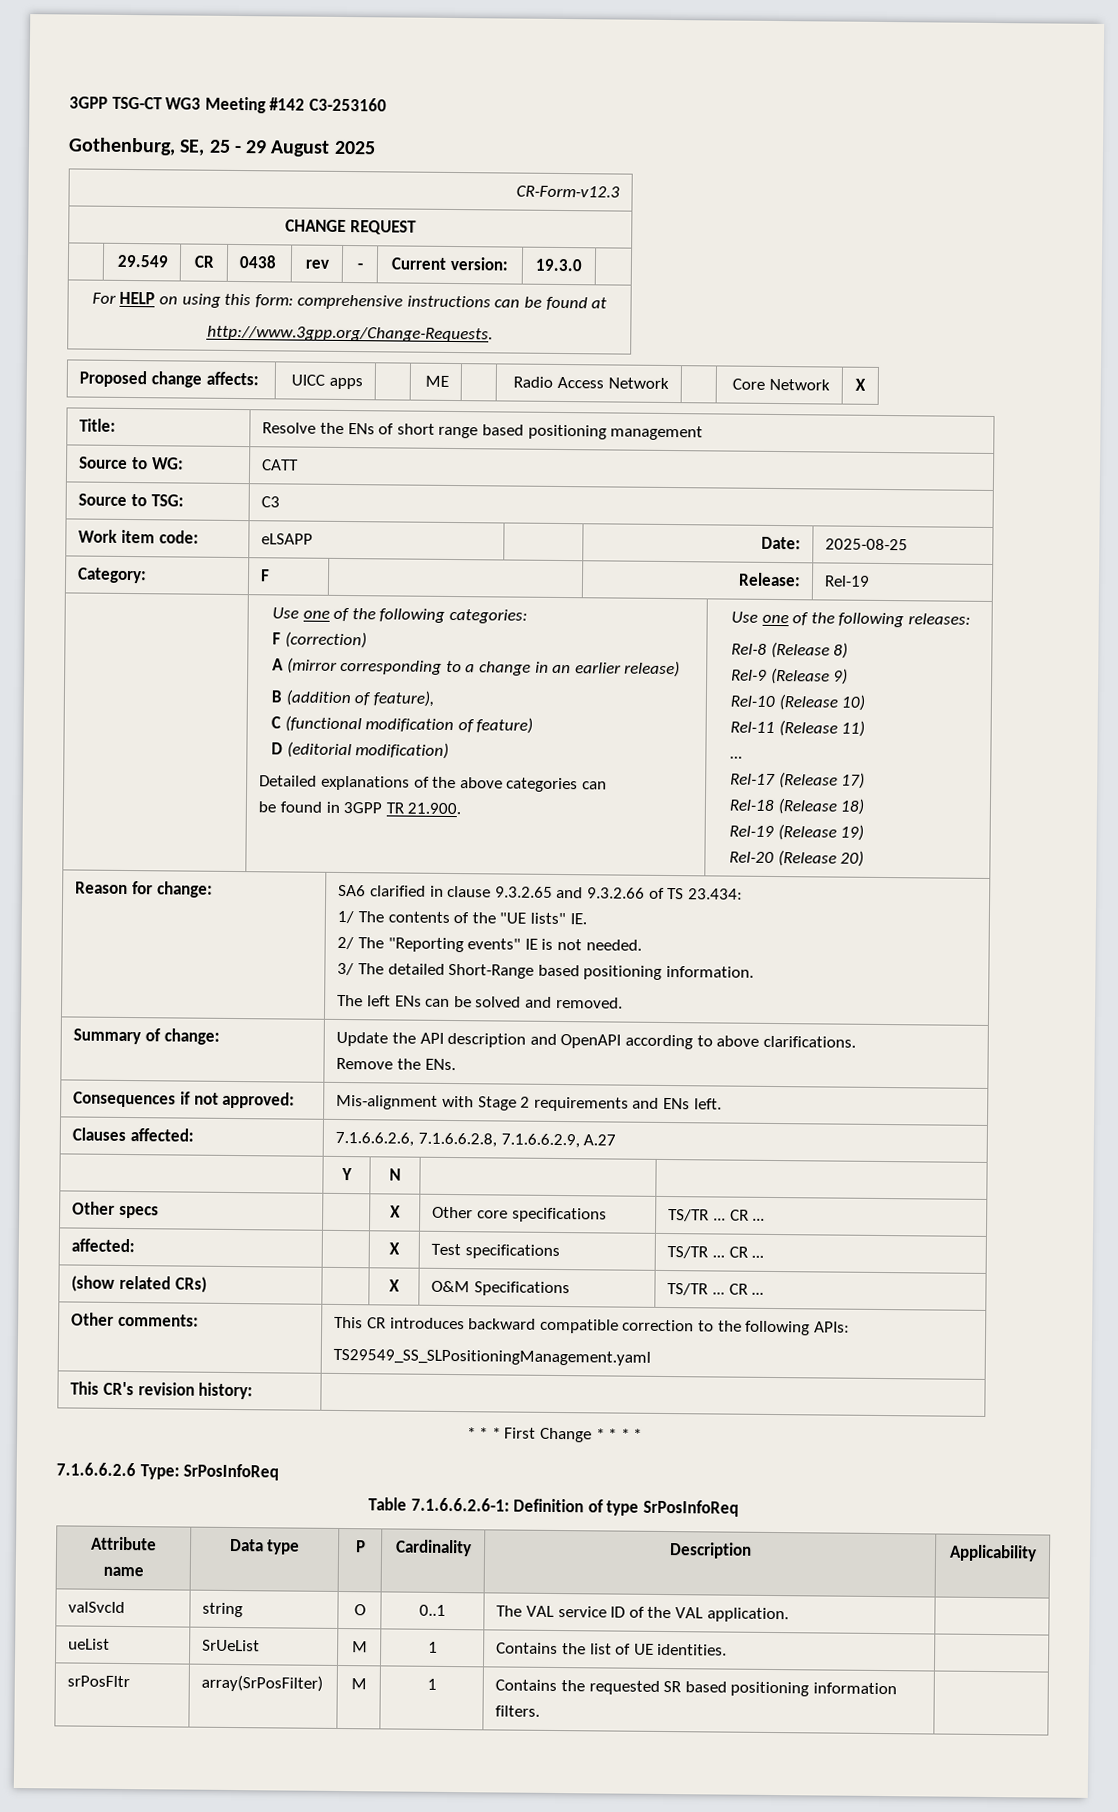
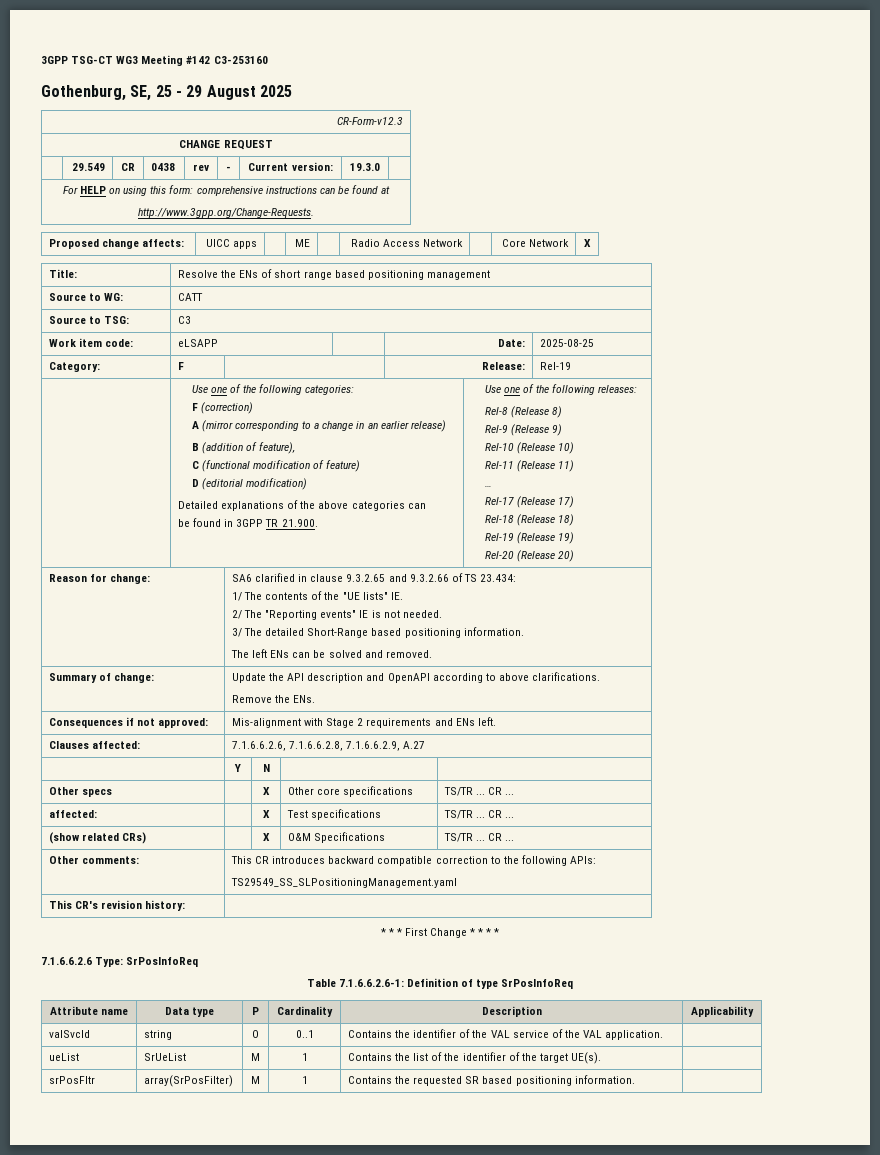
[496,1605,523,1617] The -> [347,1029,488,1038] Contains the identifier of the
[610,1606,626,1618] ID -> (549, 1034) none
[633,1643,728,1656] UE identities. -> [444,1052,601,1064] the identifier of the target UE(s).
[812,1682,897,1695] [495,1705,541,1717] information filters. -> [574,1075,635,1084] information.

